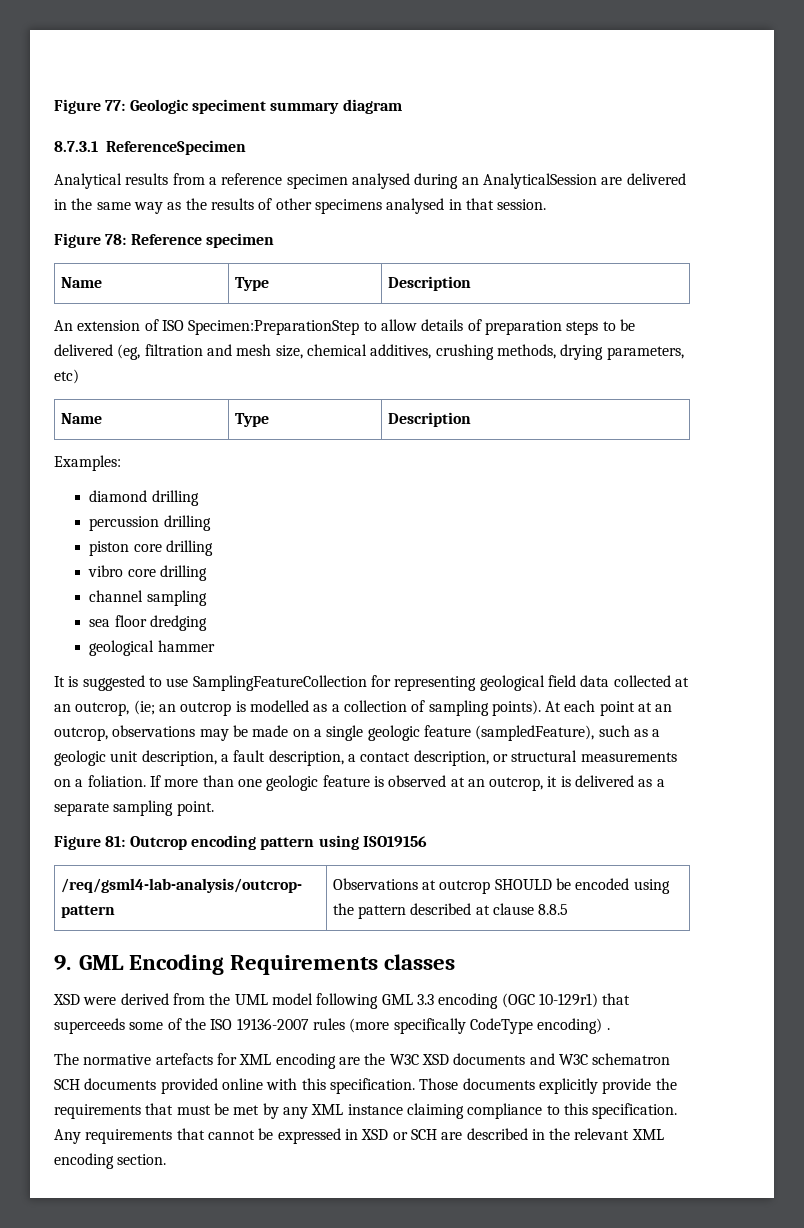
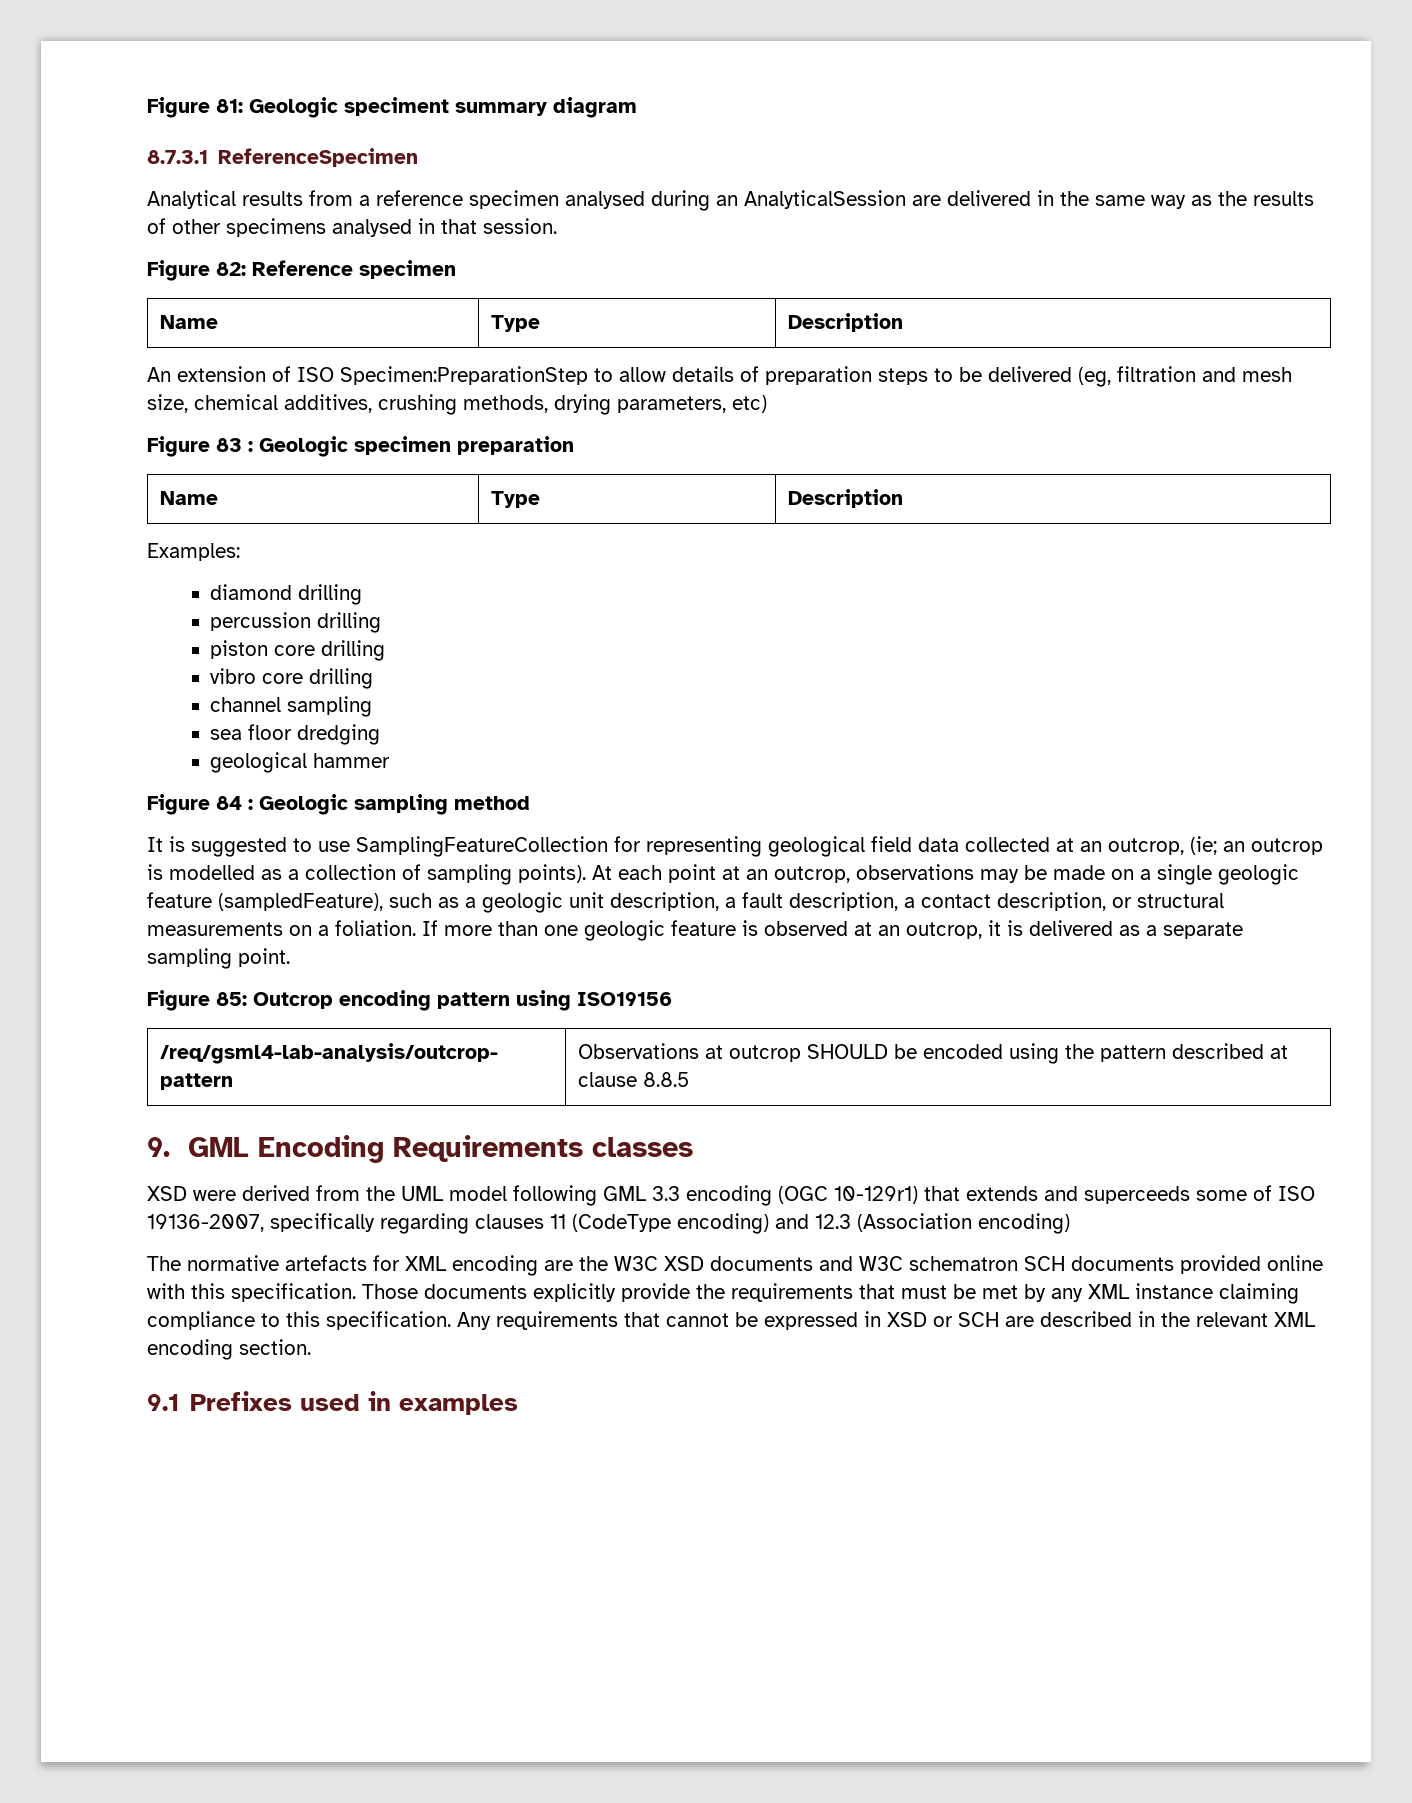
[54,99,126,114] Figure 77: -> [147,97,243,118] Figure 81:
[105,234,127,245] 78: -> [216,262,246,276] 82:
(79, 376) none -> [147,436,574,457] // Figure 83 : Geologic specimen preparation
(215, 646) none -> [147,794,530,815] // Figure 84 : Geologic sampling method
[105,836,126,847] 81: -> [216,992,247,1006] 85:
(631, 999) none -> [966,1186,1078,1201] extends and
[184,1018,610,1034] the ISO 19136-2007 rules (more specifically CodeType encoding) . -> [1278,1186,1315,1201] [147,1213,1070,1234] ISO 19136-2007, specifically regarding clauses 11 (CodeType encoding) and 12.3 (Association encoding)
(167, 1159) none -> [147,1391,519,1415] // 9.1 Prefixes used in examples

